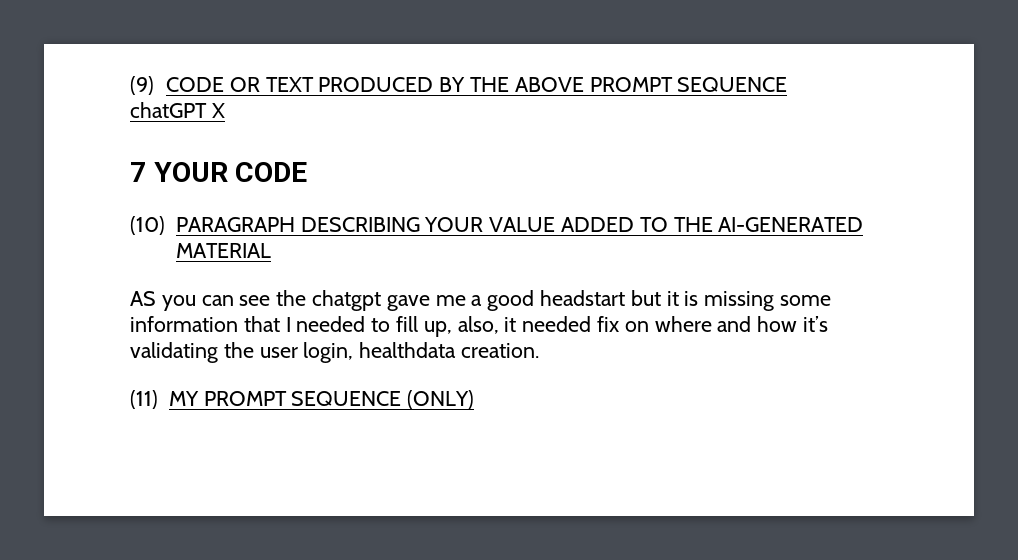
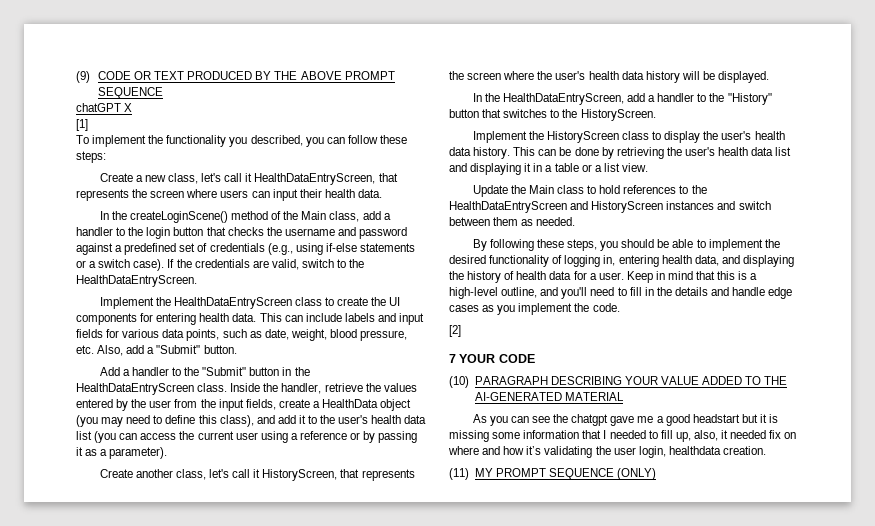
(225, 110) none -> [76,119,88,131] [76,135,407,147] [76,151,106,163] [99,173,398,185] [76,189,382,201] [99,211,391,223] [76,227,408,239] [76,243,415,255] [76,259,365,271] [76,275,197,287] [99,297,401,309] [76,313,425,325] [76,329,408,341] [76,345,237,356] [99,367,310,376] [76,383,417,395] [76,399,412,411] [76,415,427,427] [76,431,418,443] [76,447,168,459] [99,469,415,481] [449,71,770,83] [472,93,772,105] [449,109,656,121] [472,131,785,143] [449,147,792,159] [449,163,648,175] [472,185,707,197] [449,201,771,213] [449,217,576,226] [472,239,780,251] [449,255,794,267] [449,271,758,283] [449,287,793,299] [449,303,620,315] [449,325,461,337] // [1] // To implement the functionality you described, you can follow these steps: // Create a new class, let's call it HealthDataEntryScreen, that represents the screen where users can input their health data. // In the createLoginScene() method of the Main class, add a handler to the login button that checks the username and password against a predefined set of credentials (e.g., using if-else statements or a switch case). If the credentials are valid, switch to the HealthDataEntryScreen. // Implement the HealthDataEntryScreen class to create the UI components for entering health data. This can include labels and input fields for various data points, such as date, weight, blood pressure, etc. Also, add a "Submit" button. // Add a handler to the "Submit" button in the HealthDataEntryScreen class. Inside the handler, retrieve the values entered by the user from the input fields, create a HealthData object (you may need to define this class), and add it to the user's health data list (you can access the current user using a reference or by passing it as a parameter). // Create another class, let's call it HistoryScreen, that represents the screen where the user's health data history will be displayed. // In the HealthDataEntryScreen, add a handler to the "History" button that switches to the HistoryScreen. // Implement the HistoryScreen class to display the user's health data history. This can be done by retrieving the user's health data list and displaying it in a table or a list view. // Update the Main class to hold references to the HealthDataEntryScreen and HistoryScreen instances and switch between them as needed. // By following these steps, you should be able to implement the desired functionality of logging in, entering health data, and displaying the history of health data for a user. Keep in mind that this is a high-level outline, and you'll need to fill in the details and handle edge cases as you implement the code. // [2]
[130,291,156,306] AS -> [472,414,487,423] As

